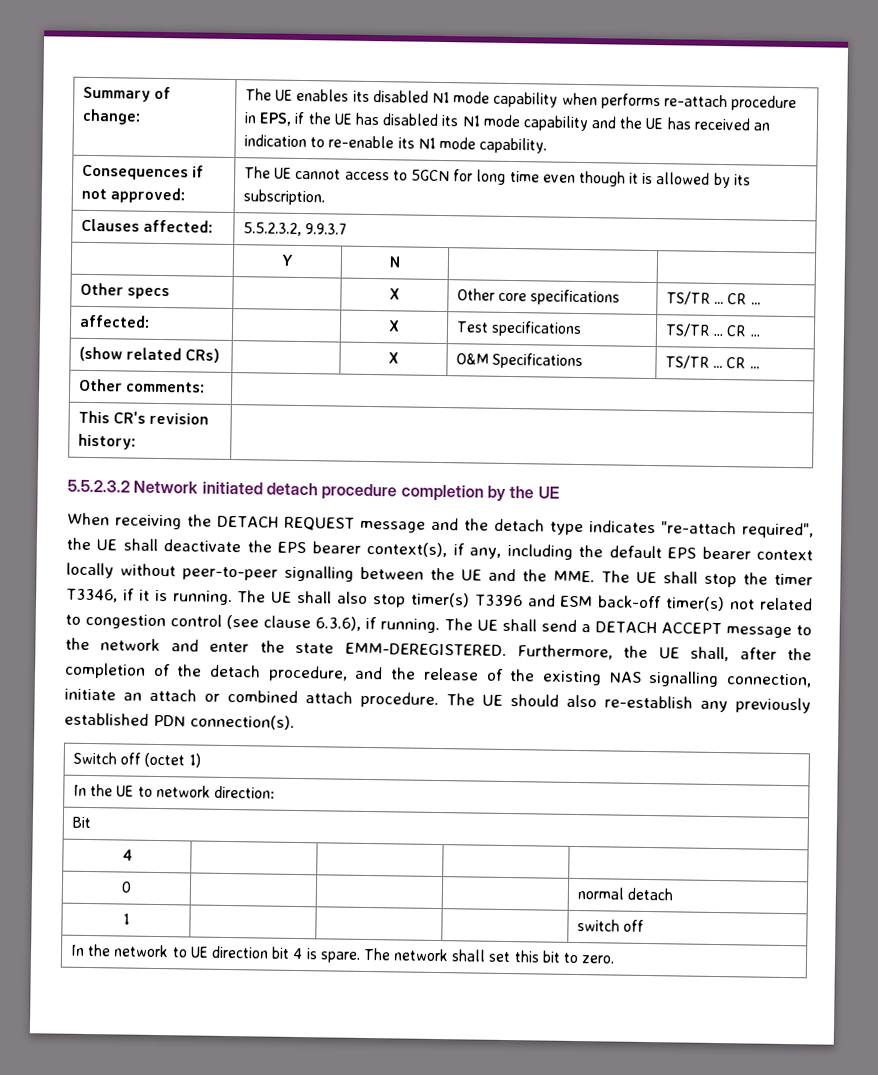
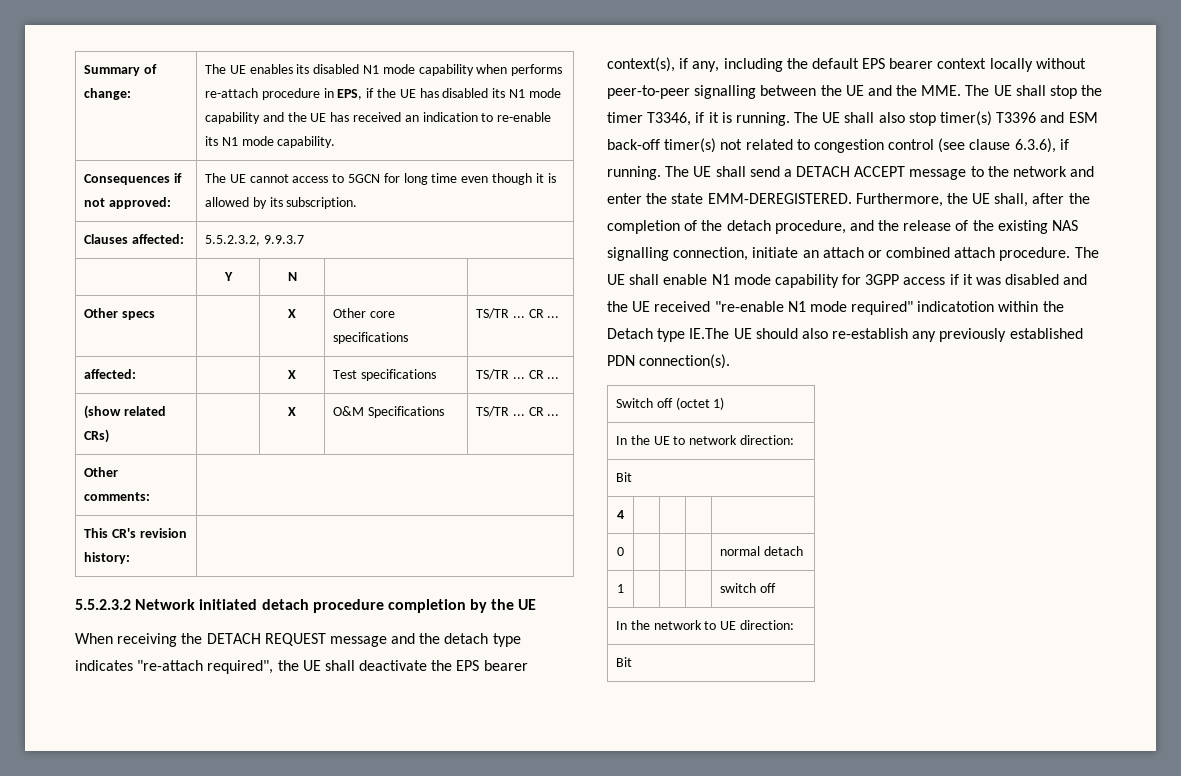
(503, 700) none -> [629,274,1088,288] [607,301,1064,315] [607,328,752,342] shall enable N1 mode capability for 3GPP access if it was disabled and the UE received "re-enable N1 mode required" indicatotion within the Detach type IE.The UE
[210,945,616,964] direction bit 4 is spare. The network shall set this bit to zero. -> [740,620,795,630] [616,657,633,667] direction: // Bit

